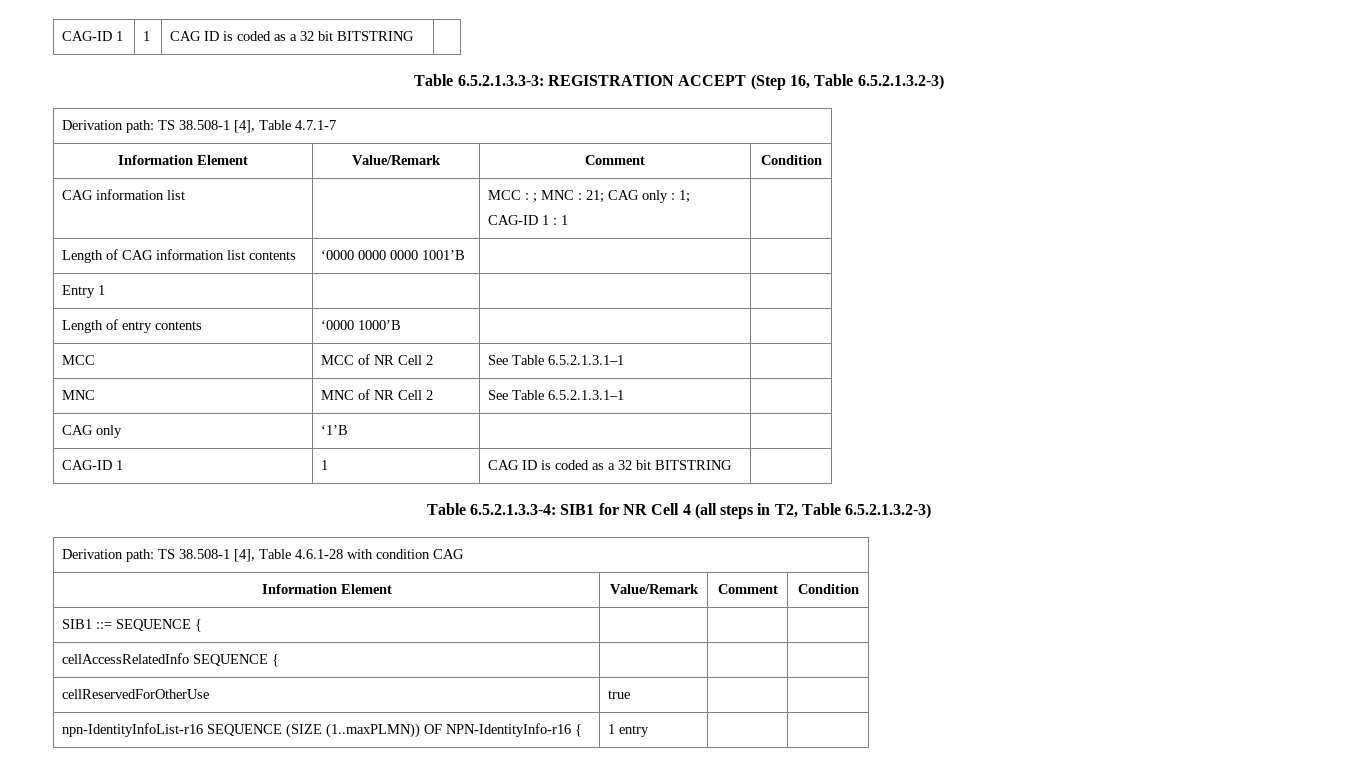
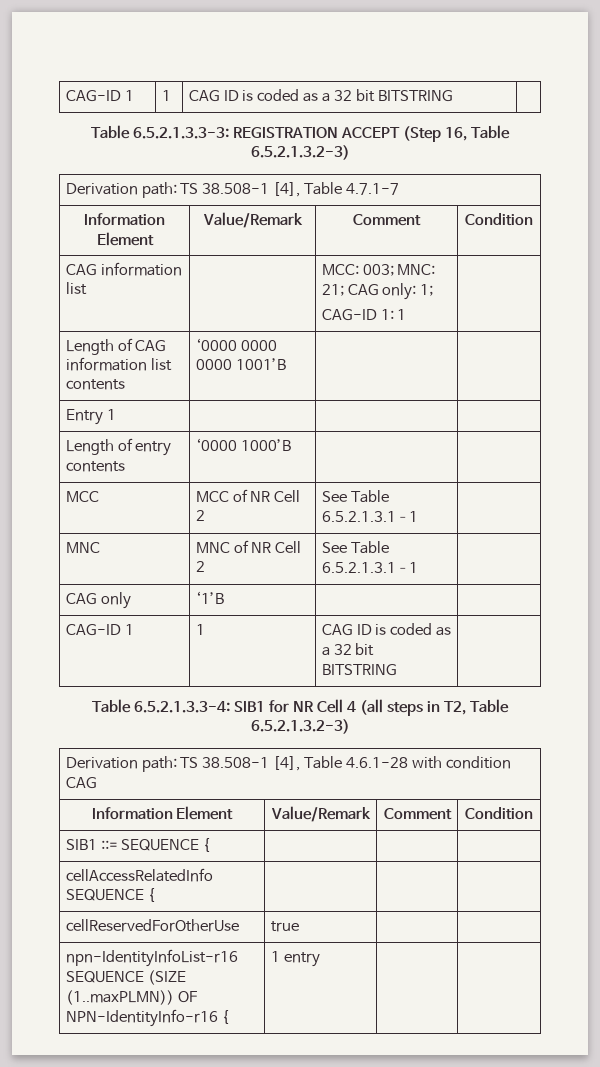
[488,190,676,203] MCC : ; MNC : 21; CAG only : -> [321,264,436,276] [321,283,417,300] MCC: 003; MNC: 21; CAG only:
[542,215,558,225] 1 : -> [380,309,394,320] 1:

